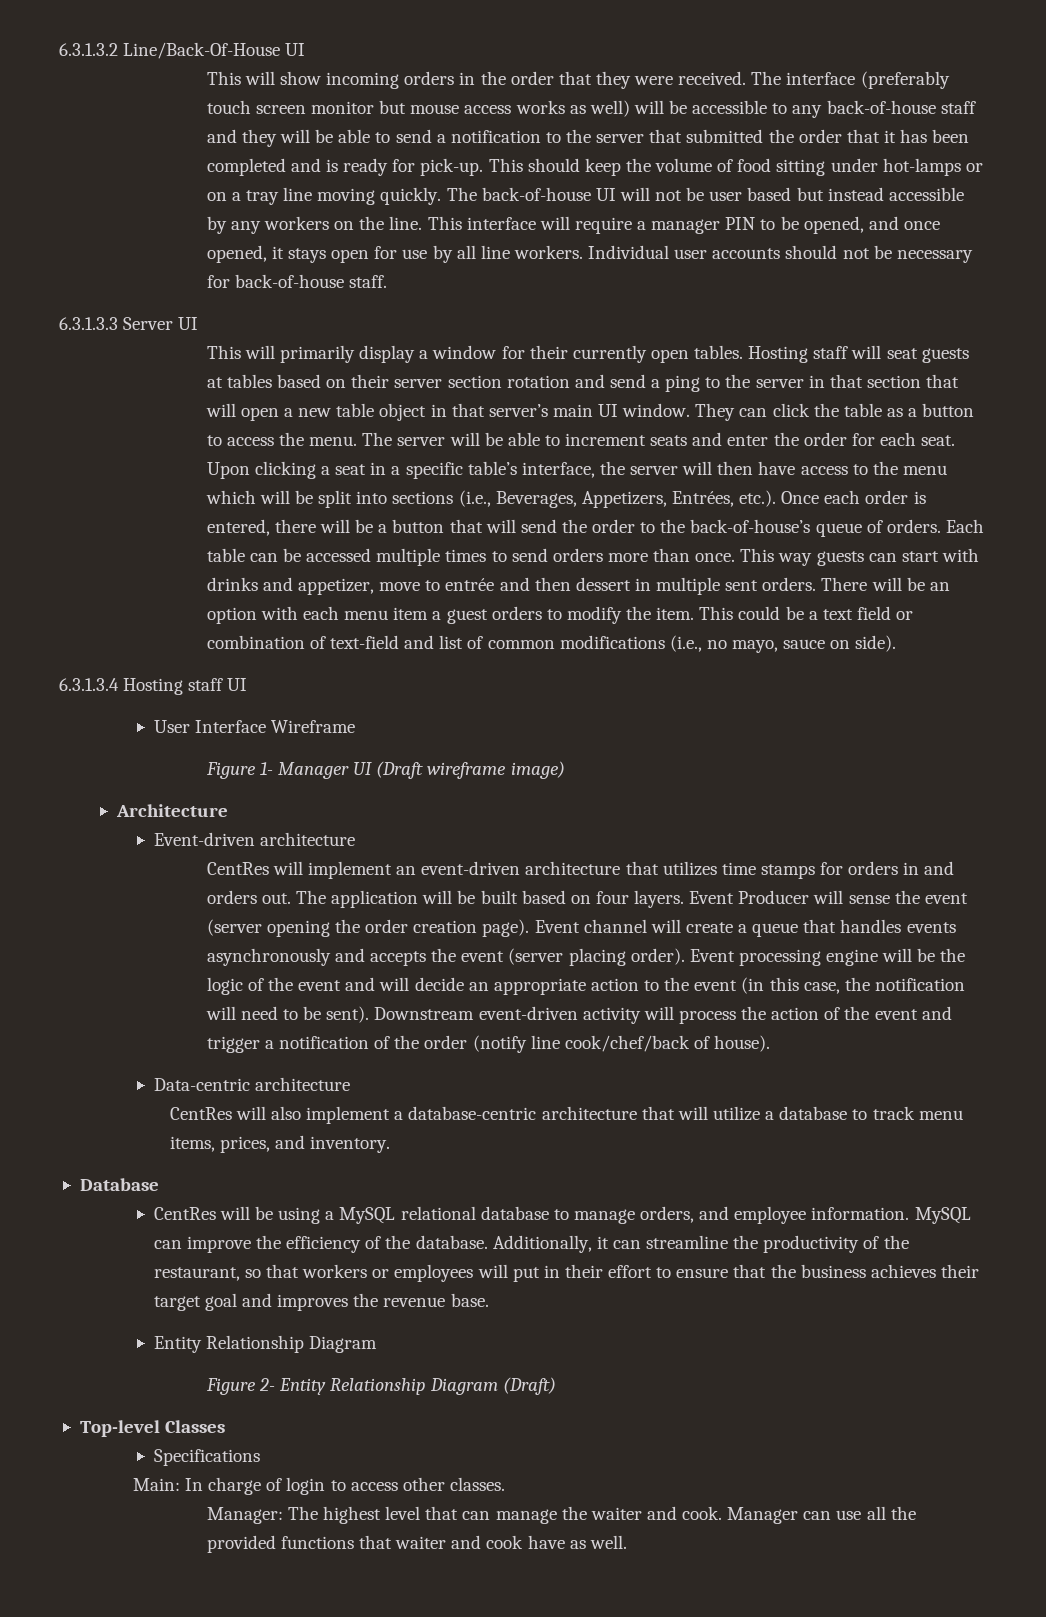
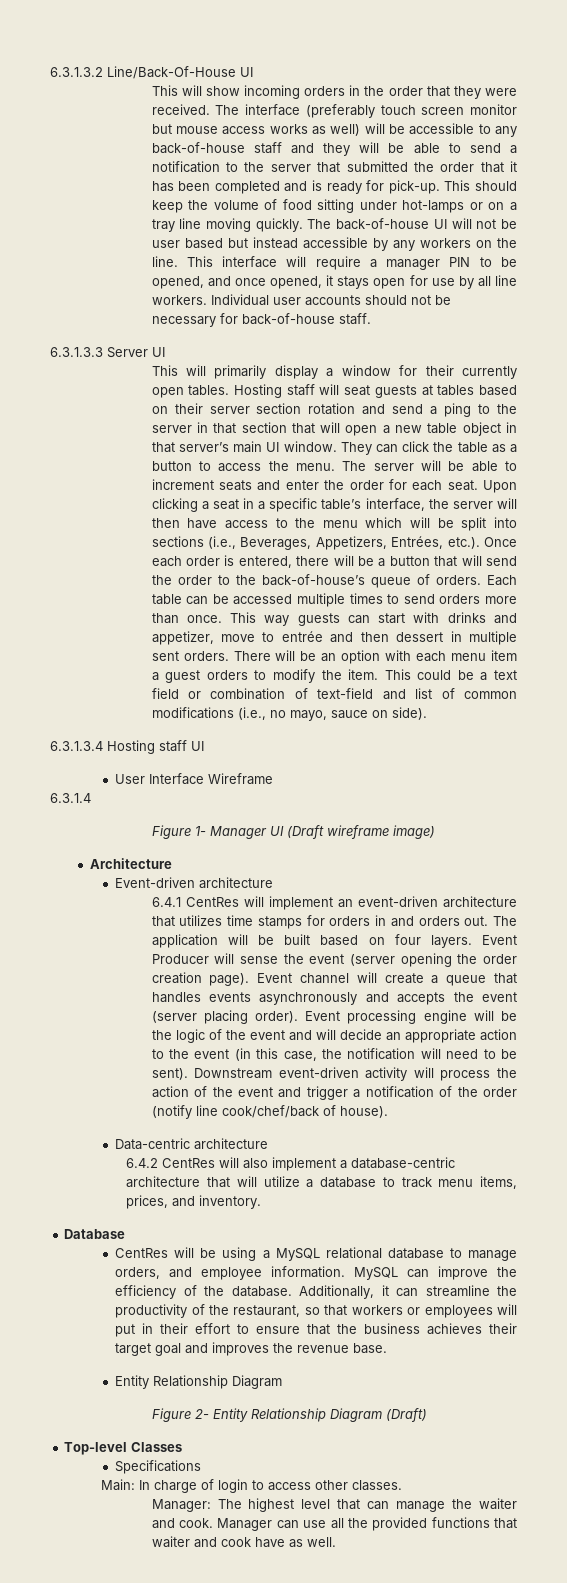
(356, 726) none -> [50,793,91,803] // 6.3.1.4
(355, 839) none -> [151,897,181,907] 6.4.1
(350, 1084) none -> [126,1158,159,1168] 6.4.2

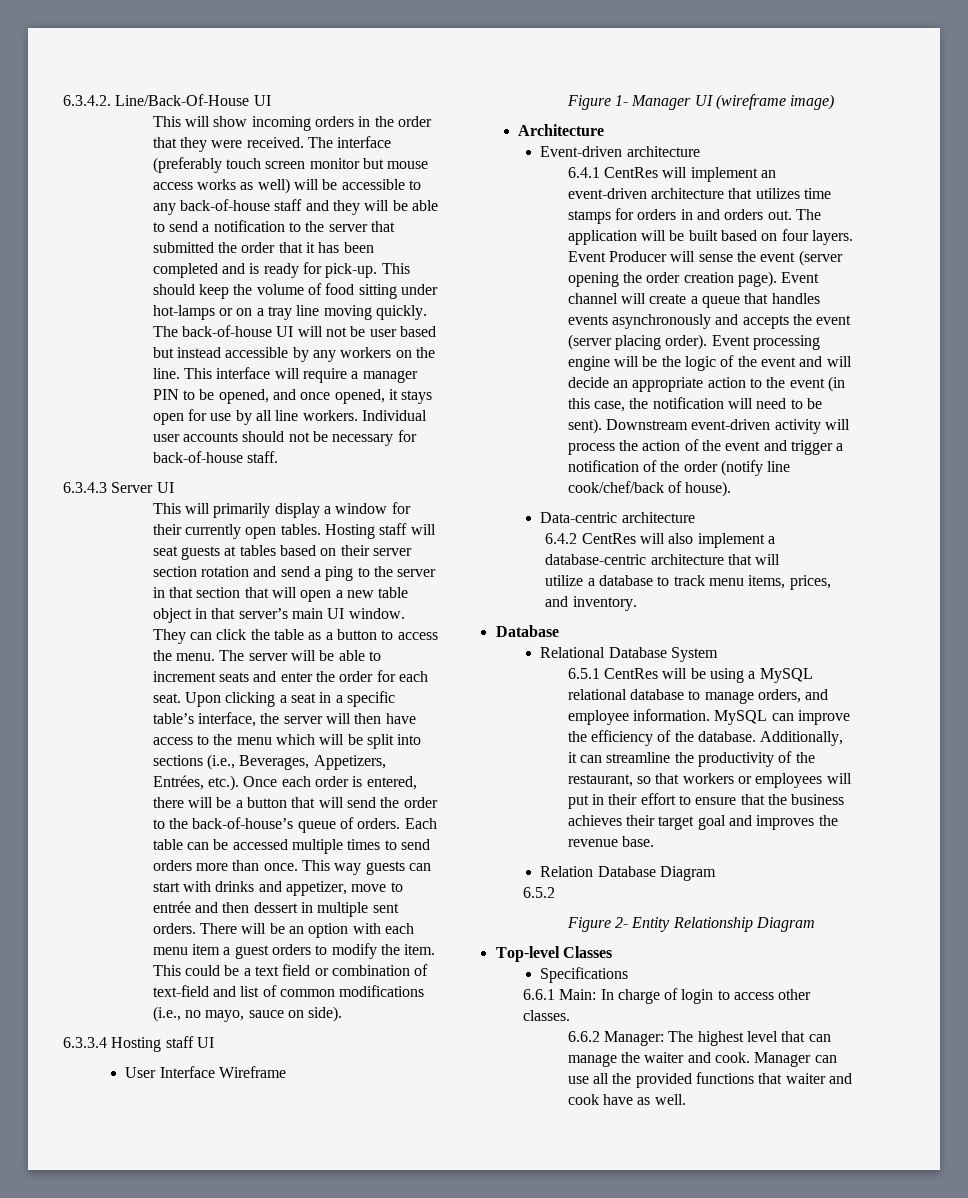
[50,67,103,77] 6.3.1.3.2 -> [63,95,111,106] 6.3.4.2.
[50,347,103,357] 6.3.1.3.3 -> [63,482,107,493] 6.3.4.3
[50,741,103,751] 6.3.1.3.4 -> [63,1037,107,1048] 6.3.3.4
[50,793,91,803] // 6.3.1.4 -> (287, 1072) none
[286,825,389,839] (Draft wireframe -> [716,94,787,110] (wireframe
(257, 1181) none -> (781, 559) //
(126, 1234) none -> [540,647,719,662] [567,668,600,679] Relational Database System // 6.5.1
[115,1375,283,1389] Entity Relationship Diagram -> [540,866,717,881] [522,887,555,898] Relation Database Diagram // 6.5.2
[385,1408,427,1422] (Draft) -> (816, 924) none
(202, 1467) none -> [522,989,555,1000] 6.6.1
(402, 1485) none -> [567,1031,600,1042] 6.6.2

